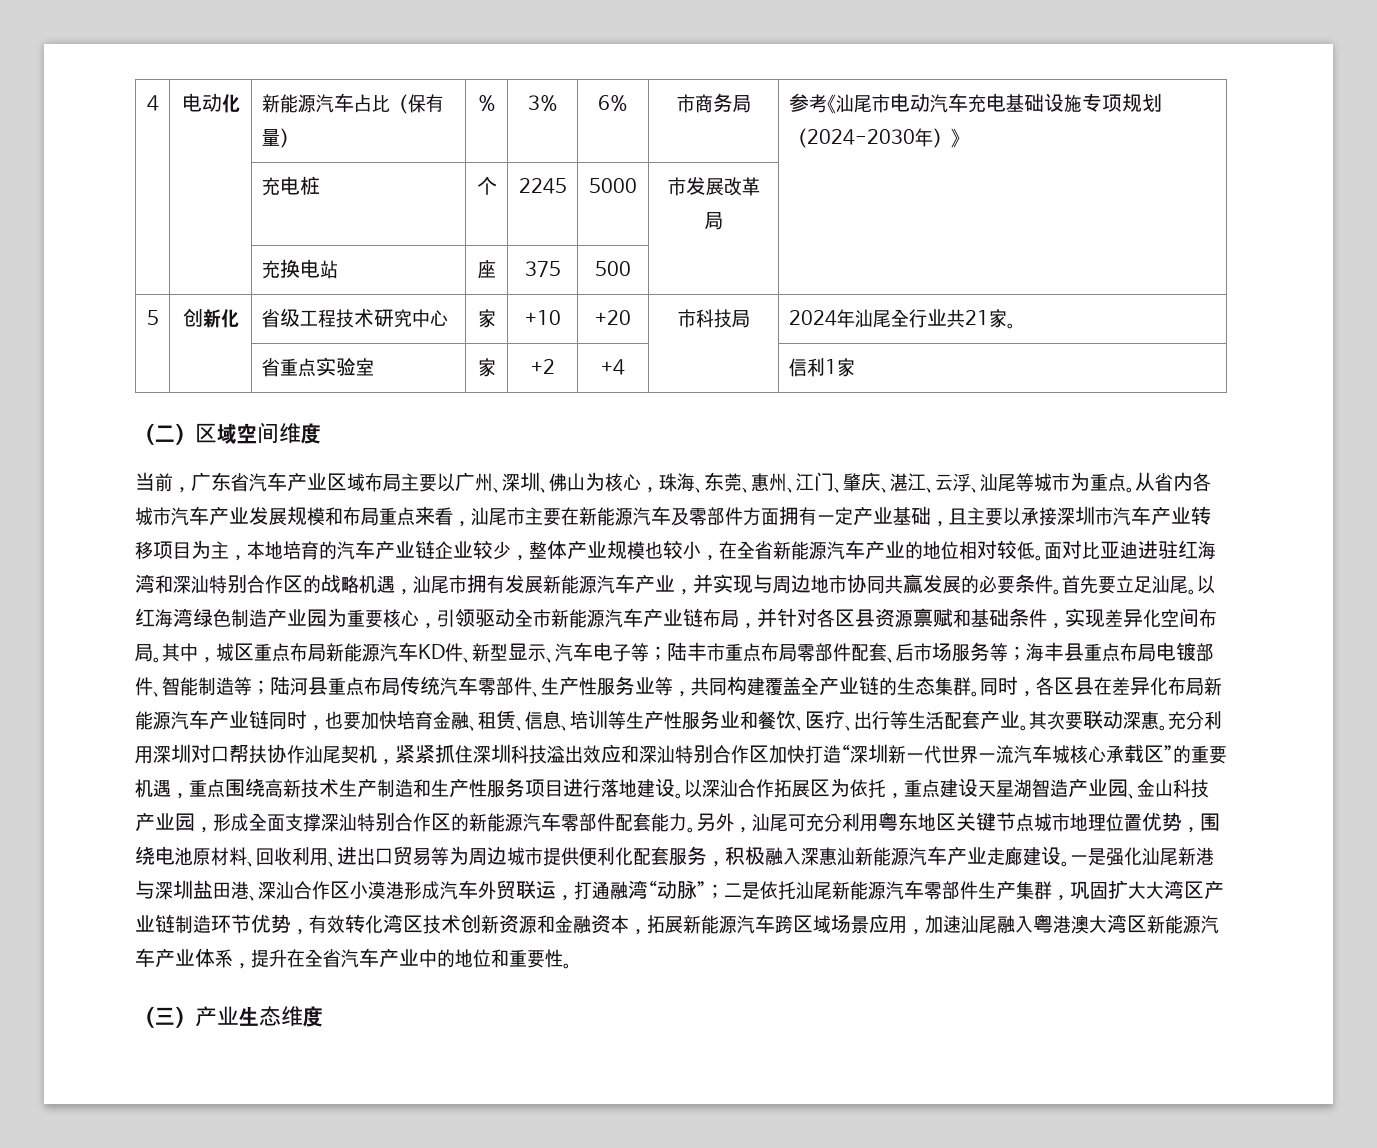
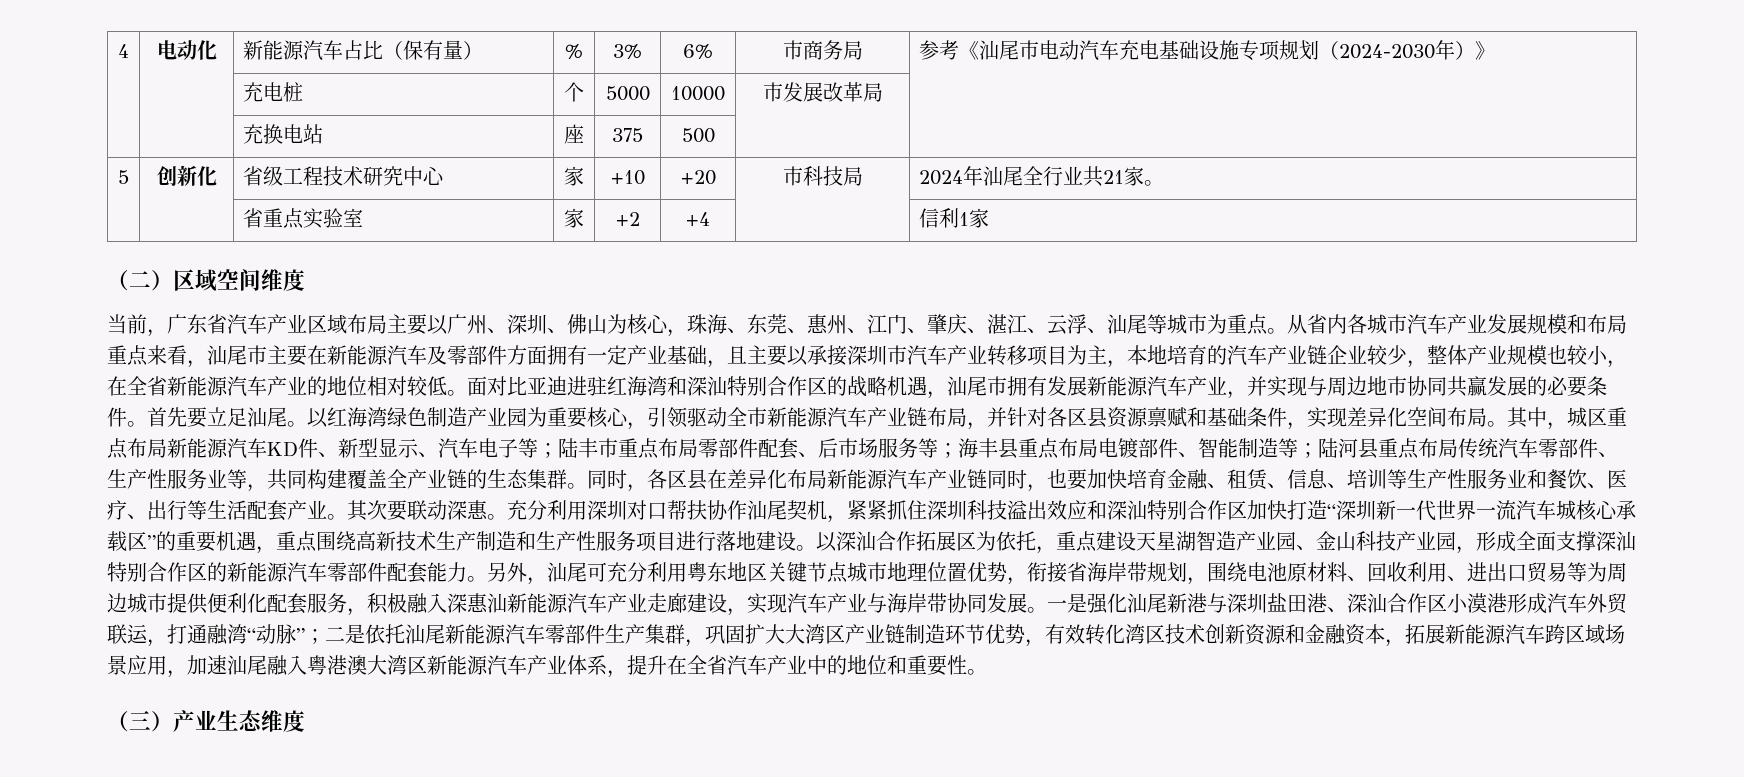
[518,178,567,194] [589,178,637,193] 2245 | 5000 -> [605,86,650,101] [671,86,725,101] 5000 | 10000
(1200, 830) none -> [1027,562,1207,585] 衔接省海岸带规划，
(1061, 855) none -> [727,593,1027,616] ，实现汽车产业与海岸带协同发展

